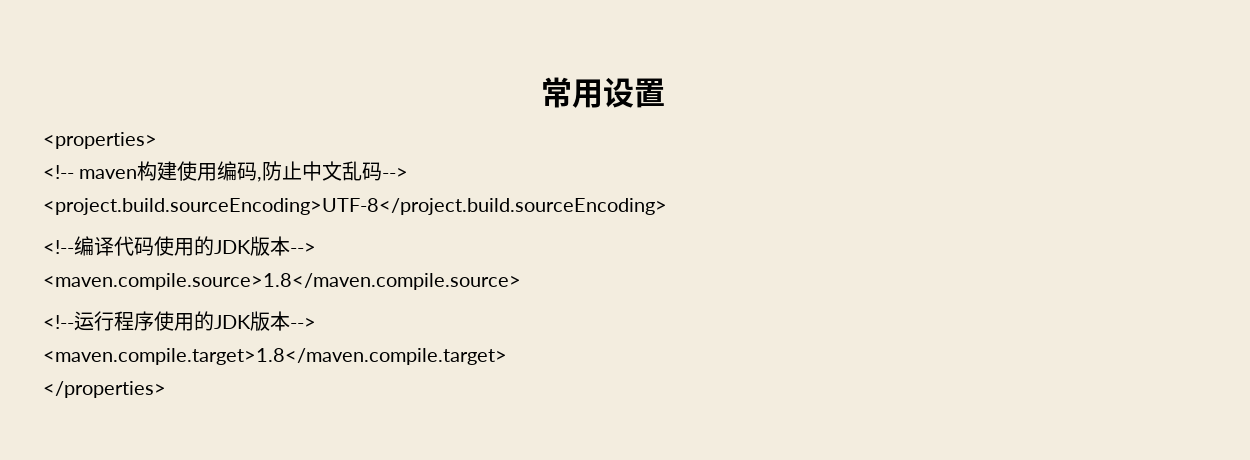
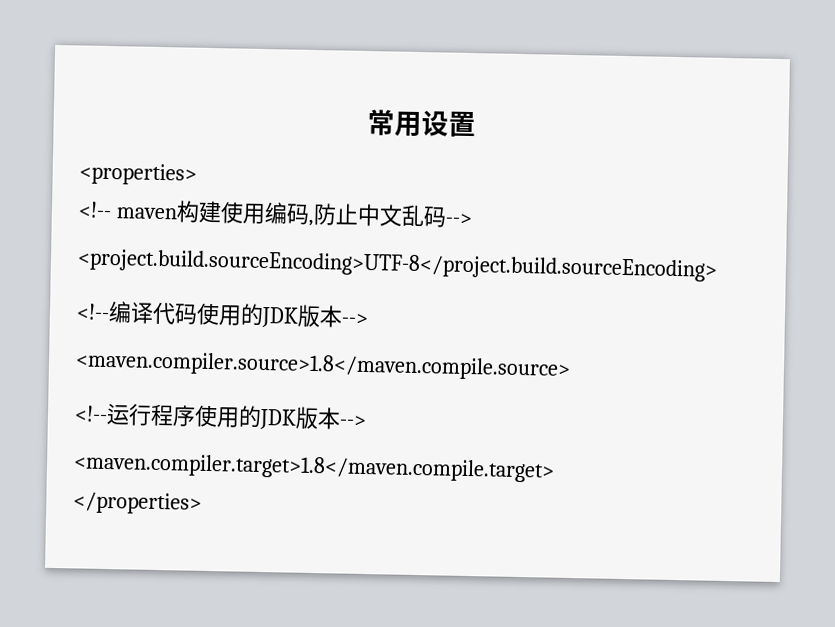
[43,273,521,290] <maven.compile.source>1.8</maven.compile.source> -> [75,350,571,381] <maven.compiler.source>1.8</maven.compile.source>
[43,348,507,365] <maven.compile.target>1.8</maven.compile.target> -> [73,452,555,483] <maven.compiler.target>1.8</maven.compile.target>

